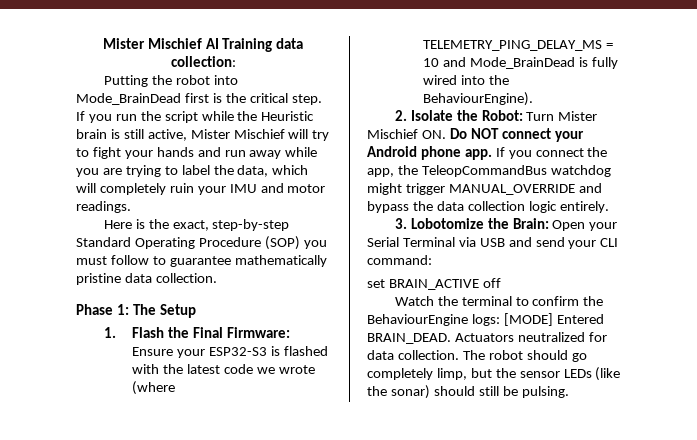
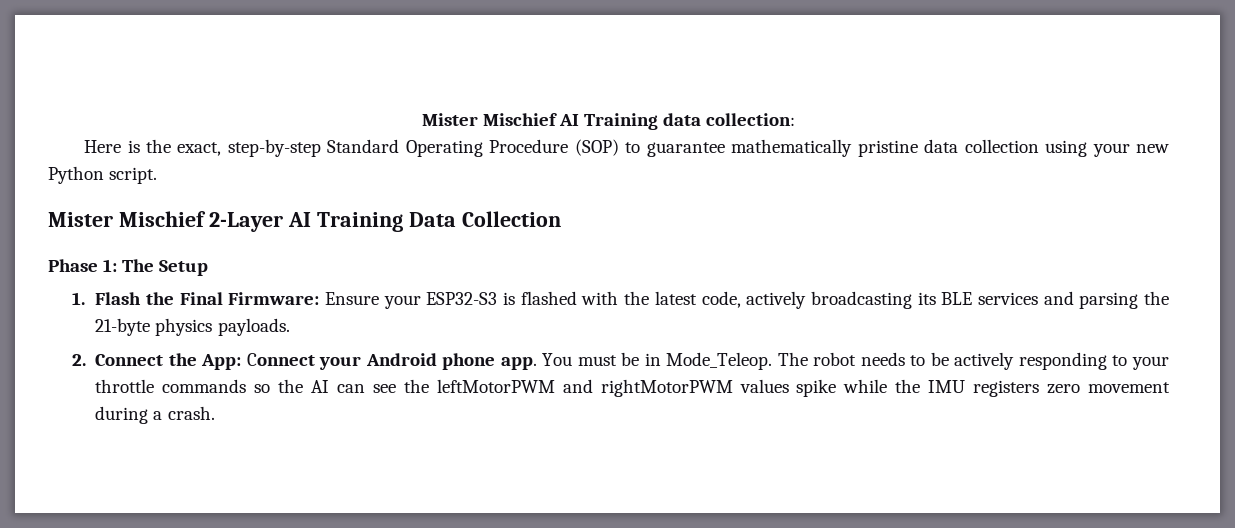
[103,75,238,87] [76,93,322,105] [76,111,315,123] [76,129,330,141] [76,147,318,159] [76,165,309,177] [76,183,326,195] [76,201,131,213] // Putting the robot into Mode_BrainDead first is the critical step. If you run the script while the Heuristic brain is still active, Mister Mischief will try to fight your hands and run away while you are trying to label the data, which will completely ruin your IMU and motor readings. -> (796, 119) none
[303,240,327,249] [76,255,149,265] you must follow -> (619, 147) none
[155,273,217,283] collection. -> [964,139,1170,157] [48,166,158,184] [48,211,561,232] collection using your new Python script. // Mister Mischief 2-Layer AI Training Data Collection
[224,364,315,374] [132,381,176,395] [423,40,614,51] [423,57,618,69] [423,75,510,85] [423,92,534,106] [394,110,598,121] [367,128,584,142] [367,146,608,160] [367,165,611,177] [367,183,602,195] [367,201,609,213] [394,218,618,231] [367,237,619,249] [367,255,432,265] [367,278,501,290] [394,296,604,306] [367,313,604,326] [367,332,607,344] [367,350,587,362] [367,367,621,381] [367,385,569,399] code we wrote (where TELEMETRY_PING_DELAY_MS = 10 and Mode_BrainDead is fully wired into the BehaviourEngine). // 2. Isolate the Robot: Turn Mister Mischief ON. Do NOT connect your Android phone app. If you connect the app, the TeleopCommandBus watchdog might trigger MANUAL_OVERRIDE and bypass the data collection logic entirely. // 3. Lobotomize the Brain: Open your Serial Terminal via USB and send your CLI command: // set BRAIN_ACTIVE off // Watch the terminal to confirm the BehaviourEngine logs: [MODE] Entered BRAIN_DEAD. Actuators neutralized for data collection. The robot should go completely limp, but the sensor LEDs (like the sonar) should still be pulsing. -> [701,291,1170,309] [95,318,290,336] [71,352,1170,370] [95,379,1171,397] [95,406,215,424] code, actively broadcasting its BLE services and parsing the 21-byte physics payloads. // 2. Connect the App: Connect your Android phone app. You must be in Mode_Teleop. The robot needs to be actively responding to your throttle commands so the AI can see the leftMotorPWM and rightMotorPWM values spike while the IMU registers zero movement during a crash.

